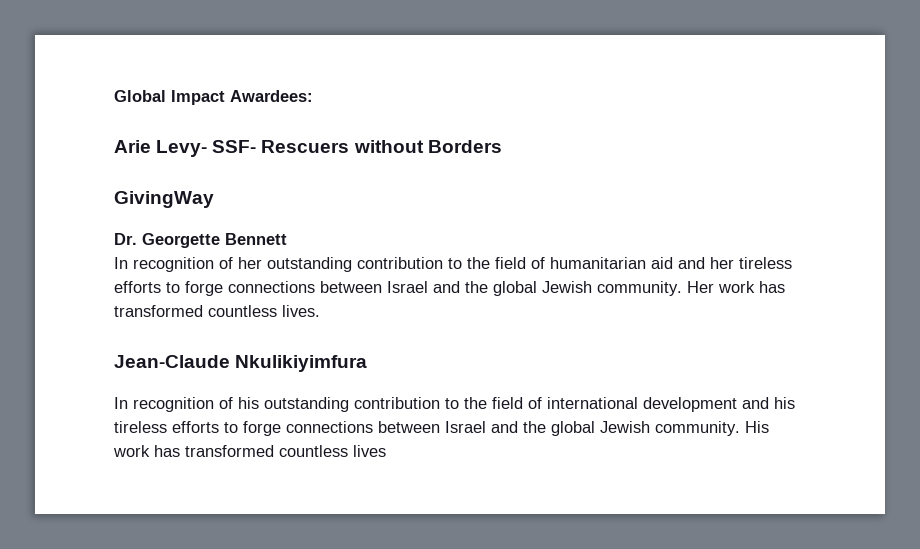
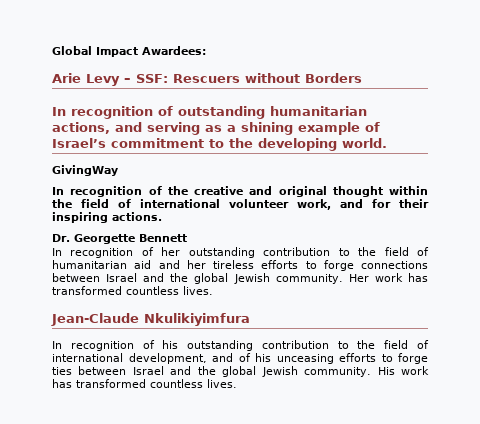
[156,140,257,157] Levy- SSF- -> [86,74,168,86] Levy – SSF:
[114,191,214,208] GivingWay -> [52,106,367,119] [52,122,380,135] [52,138,387,151] [52,165,118,176] [52,186,428,197] [52,199,429,210] [52,212,162,223] In recognition of outstanding humanitarian actions, and serving as a shining example of Israel’s commitment to the developing world. // GivingWay // In recognition of the creative and original thought within the field of international volunteer work, and for their inspiring actions.
[643,397,795,412] [114,421,373,436] development and his tireless efforts to forge connections -> [128,353,428,364] [52,367,72,375] development, and of his unceasing efforts to forge ties
[353,445,386,457] lives -> [207,379,237,388] lives.

